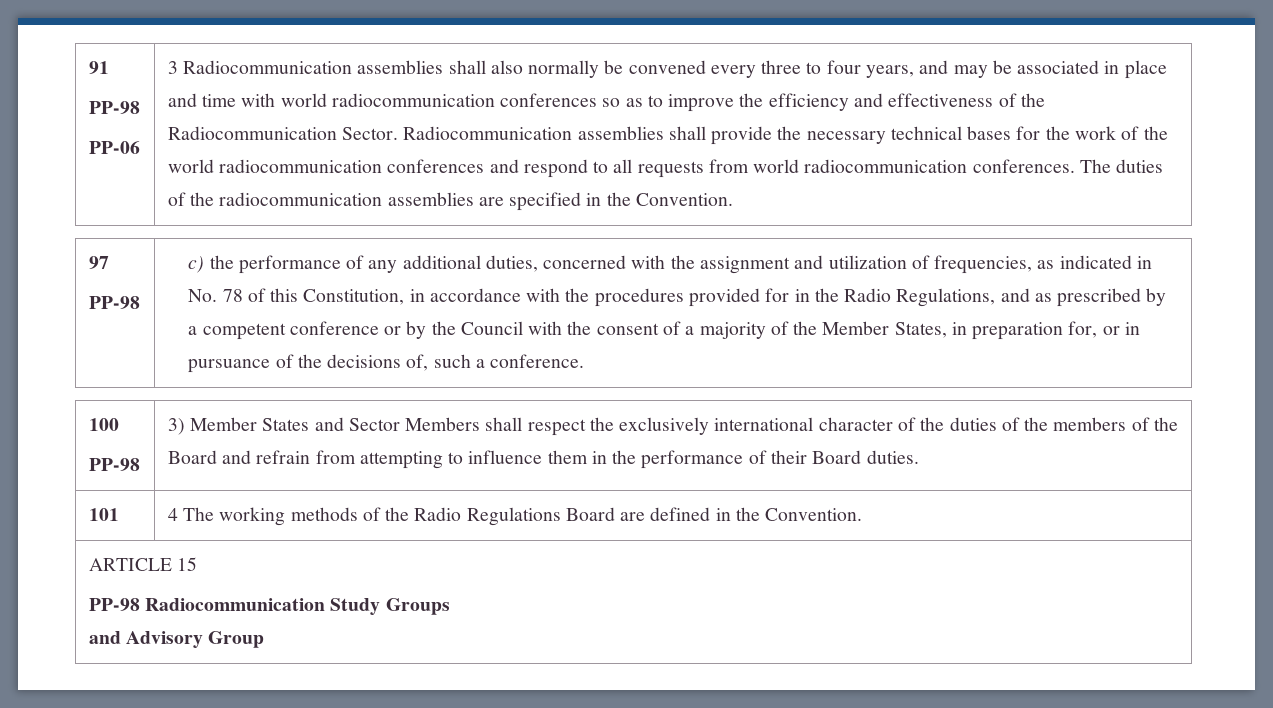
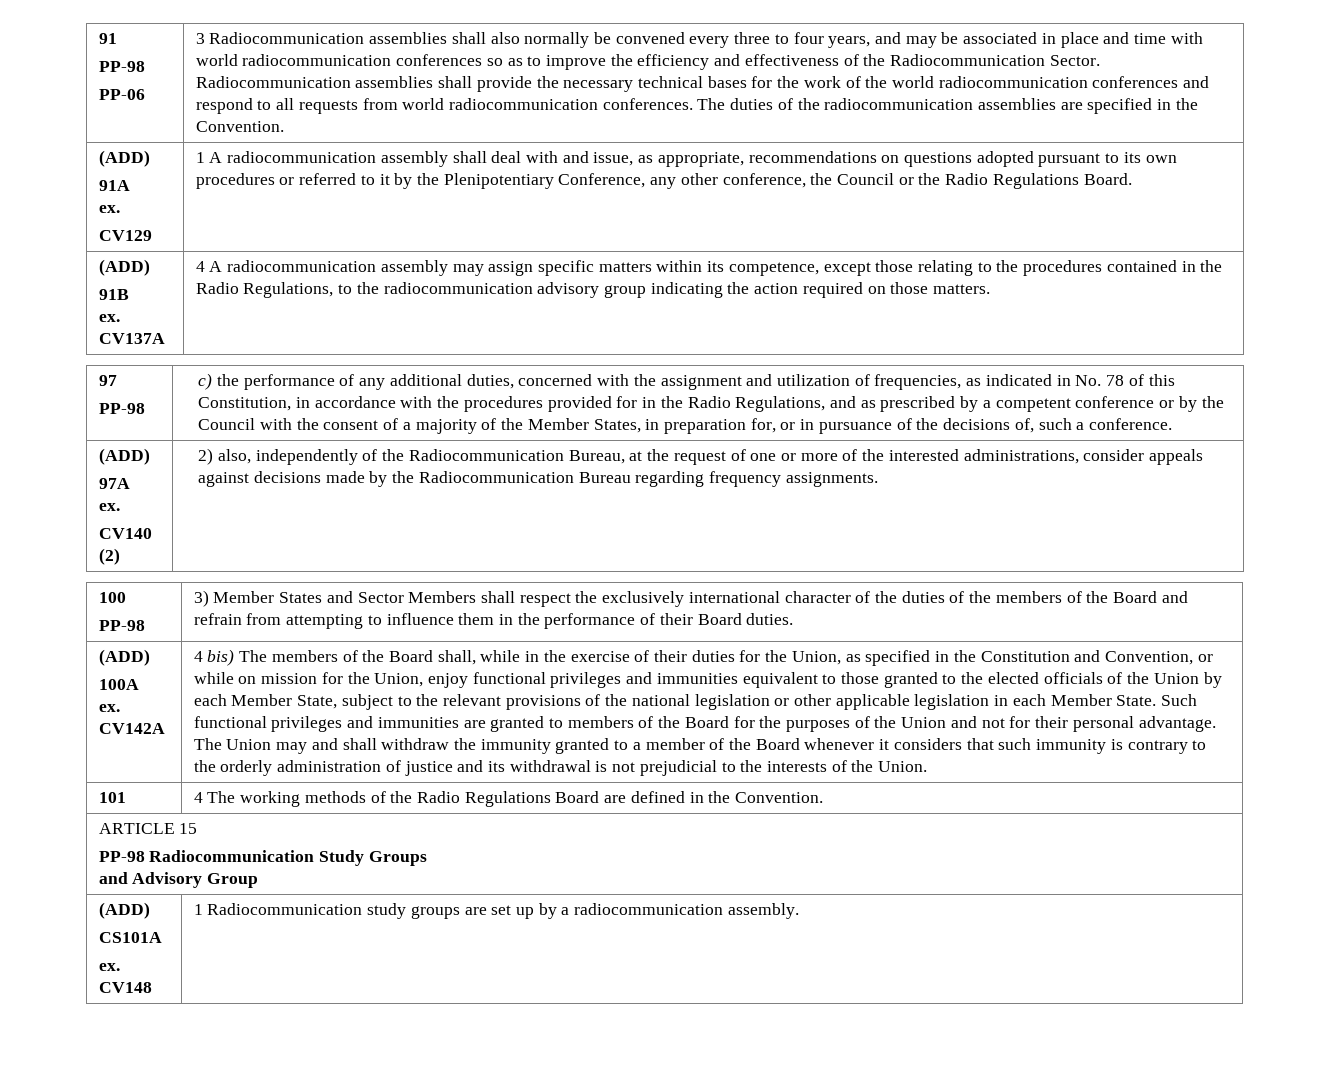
(733, 199) none -> [98,150,150,167] [98,180,130,191] [98,205,120,213] [98,230,152,241] [195,151,1177,167] [195,173,1132,189] [98,259,150,276] [98,289,129,300] [98,314,120,322] [98,333,165,344] [195,260,1223,276] [195,282,991,298] // (ADD) // 91A // ex. // CV129 | 1 A radiocommunication assembly shall deal with and issue, as appropriate, recommendations on questions adopted pursuant to its own procedures or referred to it by the Plenipotentiary Conference, any other conference, the Council or the Radio Regulations Board. // (ADD) // 91B // ex. CV137A | 4 A radiocommunication assembly may assign specific matters within its competence, except those relating to the procedures contained in the Radio Regulations, to the radiocommunication advisory group indicating the action required on those matters.
(585, 361) none -> [98,448,150,465] [98,478,130,489] [98,503,120,511] [98,528,152,539] [98,548,120,565] [198,448,1204,465] [198,471,878,487] // (ADD) // 97A // ex. // CV140 (2) | 2) also, independently of the Radiocommunication Bureau, at the request of one or more of the interested administrations, consider appeals against decisions made by the Radiocommunication Bureau regarding frequency assignments.
(919, 457) none -> [98,649,150,666] [98,679,139,690] [98,704,120,712] [98,723,165,734] [193,649,1213,666] [193,672,1222,688] [193,694,1198,710] [193,716,1216,732] [193,738,1207,754] [193,760,928,776] // (ADD) // 100A // ex. CV142A | 4 bis) The members of the Board shall, while in the exercise of their duties for the Union, as specified in the Constitution and Convention, or while on mission for the Union, enjoy functional privileges and immunities equivalent to those granted to the elected officials of the Union by each Member State, subject to the relevant provisions of the national legislation or other applicable legislation in each Member State. Such functional privileges and immunities are granted to members of the Board for the purposes of the Union and not for their personal advantage. The Union may and shall withdraw the immunity granted to a member of the Board whenever it considers that such immunity is contrary to the orderly administration of justice and its withdrawal is not prejudicial to the interests of the Union.
(265, 639) none -> [98,902,150,919] [98,932,162,943] [98,963,120,971] [98,982,152,993] [193,903,799,919] // (ADD) // CS101A // ex. CV148 | 1 Radiocommunication study groups are set up by a radiocommunication assembly.

